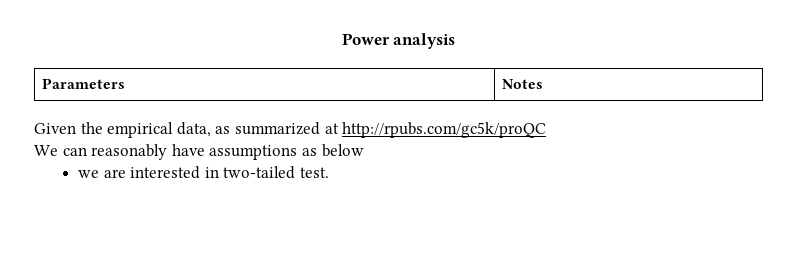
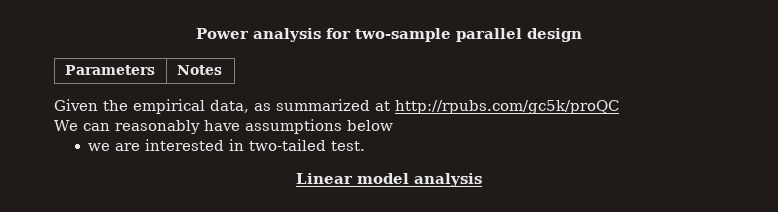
(456, 41) none -> [326,28,582,42] for two-sample parallel design
[301,148,317,156] as -> (342, 126) none
(330, 172) none -> [296,173,482,187] // Linear model analysis

